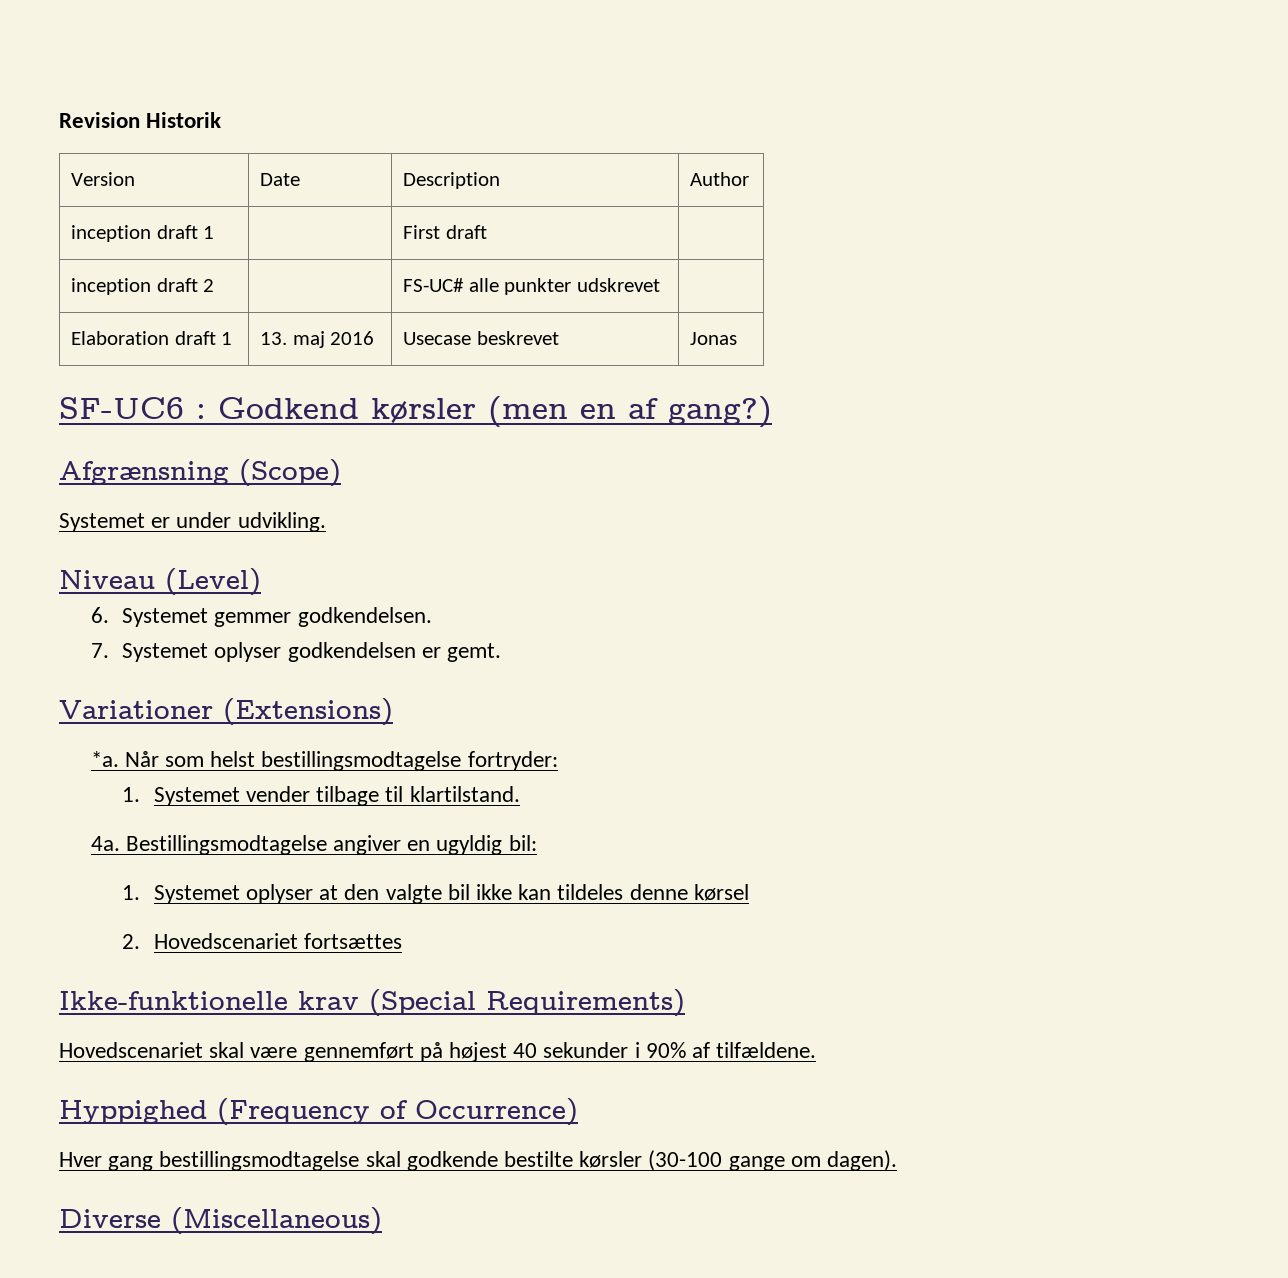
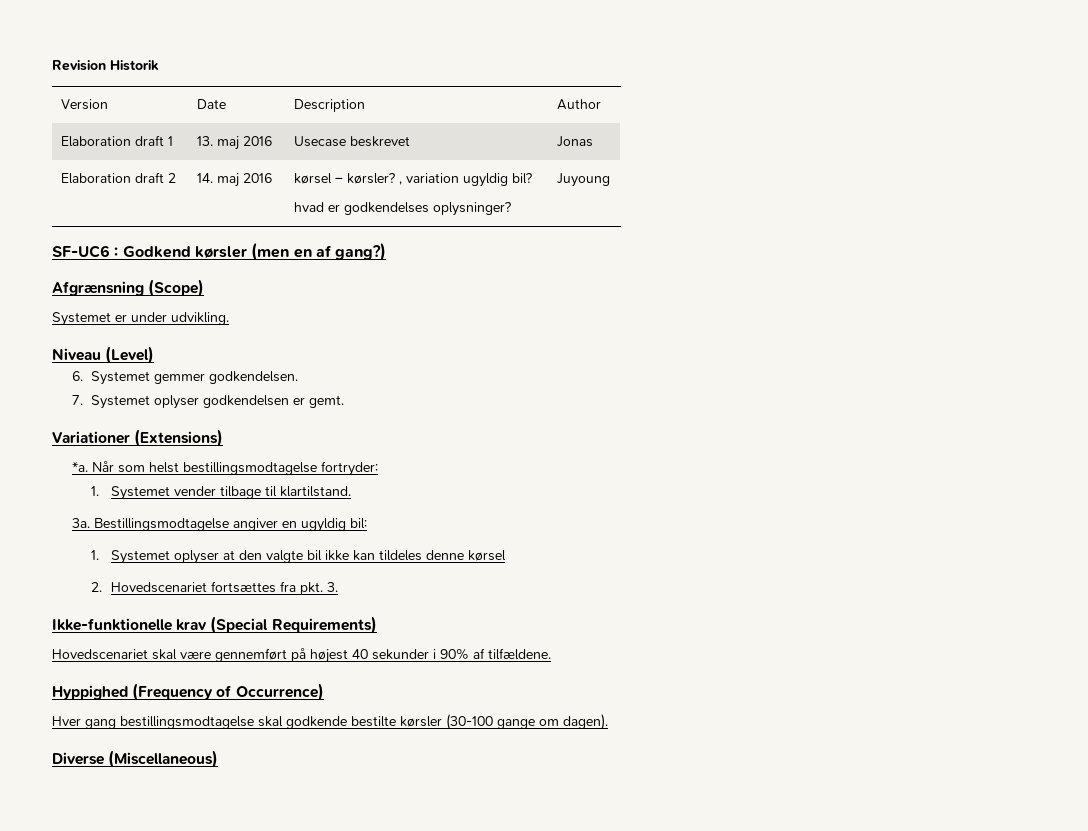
[71,225,215,242] [403,225,487,239] [71,278,215,295] [403,278,660,295] // inception draft 1 | | First draft | // inception draft 2 | | FS-UC# alle punkter udskrevet | -> (602, 104) none
(738, 338) none -> [61,172,177,184] [197,173,273,187] [294,173,533,187] [294,202,512,216] [557,173,611,187] // Elaboration draft 2 | 14. maj 2016 | kørsel – kørsler? , variation ugyldig bil? // hvad er godkendelses oplysninger? | Juyoung
[90,836,120,851] 4a. -> [71,518,90,528] 3a.
(402, 941) none -> [279,581,338,595] fra pkt. 3.

